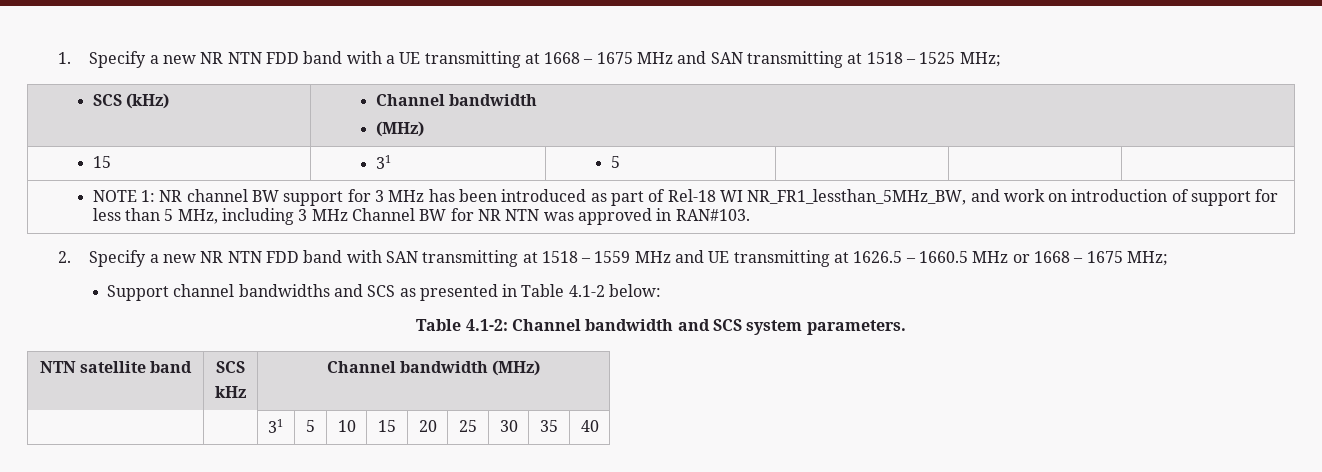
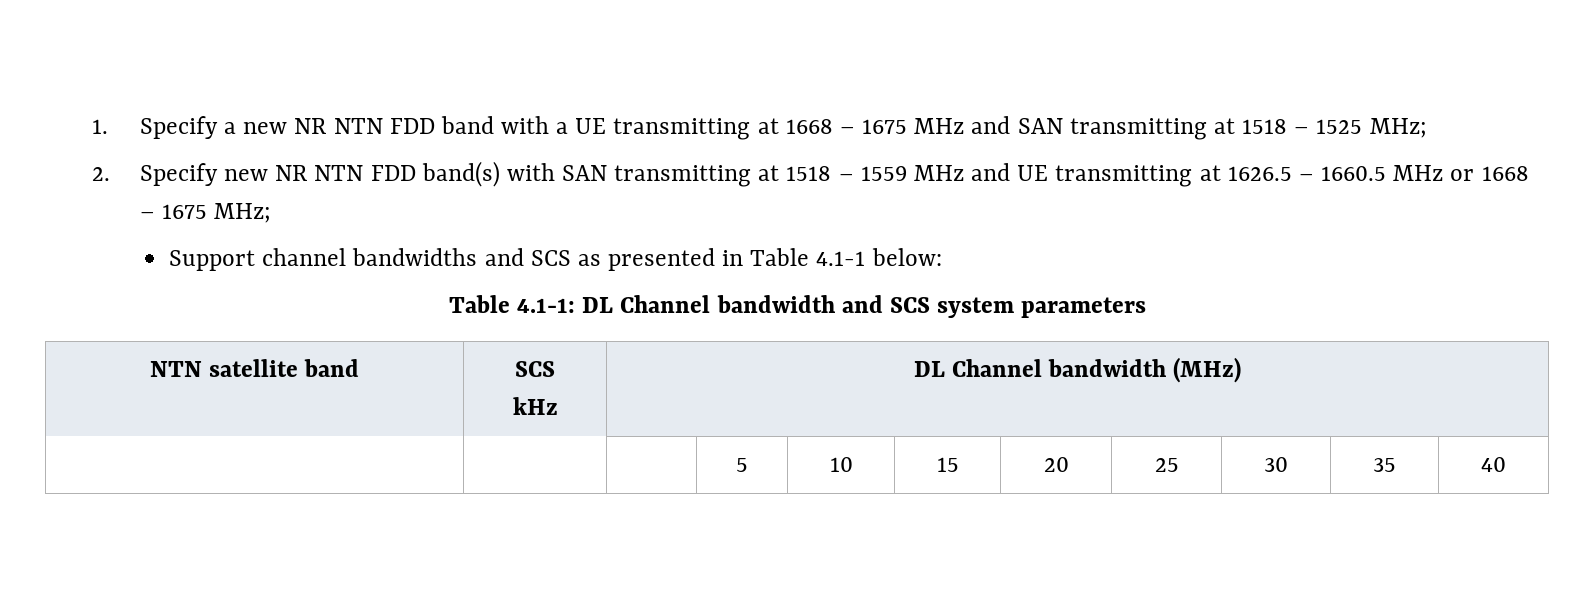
[92,93,170,109] [375,94,538,106] [375,121,424,137] [92,156,111,168] [375,155,391,169] [610,156,620,168] [92,189,1279,206] [92,208,750,225] // SCS (kHz) | Channel bandwidth // (MHz) // 15 | 31 | 5 | | | // NOTE 1: NR channel BW support for 3 MHz has been introduced as part of Rel-18 WI NR_FR1_lessthan_5MHz_BW, and work on introduction of support for less than 5 MHz, including 3 MHz Channel BW for NR NTN was approved in RAN#103. -> (1427, 128) none
[149,250,343,263] a new NR NTN FDD band -> [224,161,500,187] new NR NTN FDD band(s)
[568,285,605,297] 4.1-2 -> [816,251,866,266] 4.1-1
[465,319,508,331] 4.1-2: -> [517,297,614,313] 4.1-1: DL
[806,320,906,335] parameters. -> [1021,297,1147,318] parameters
(246, 392) none -> [913,361,945,377] DL
[267,419,283,433] 31 -> (1242, 370) none

